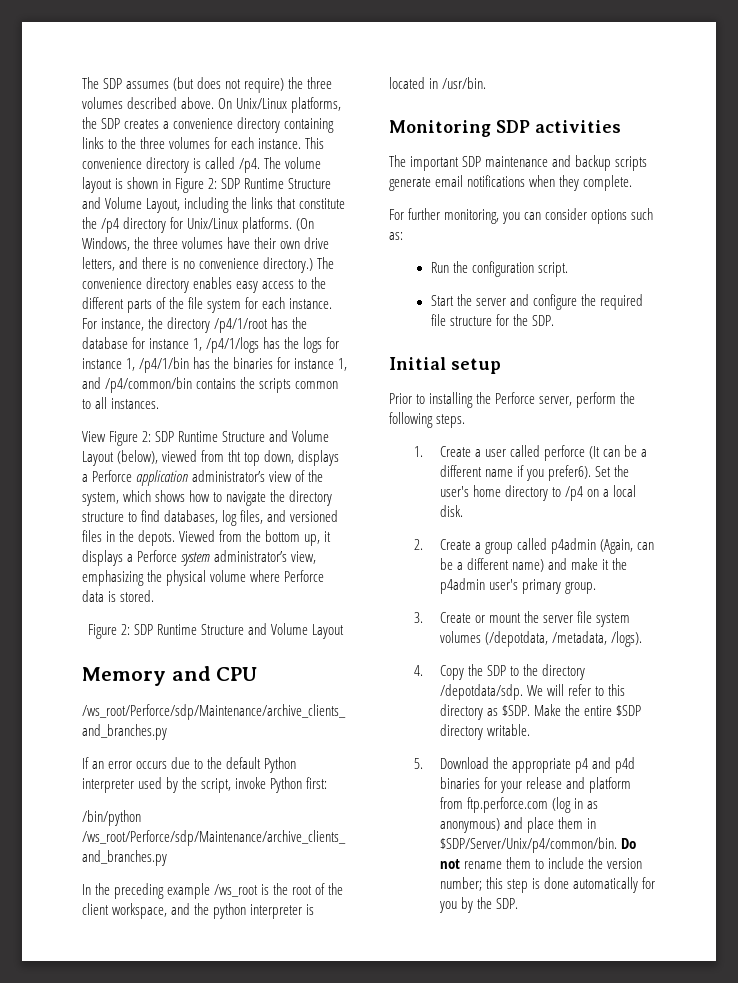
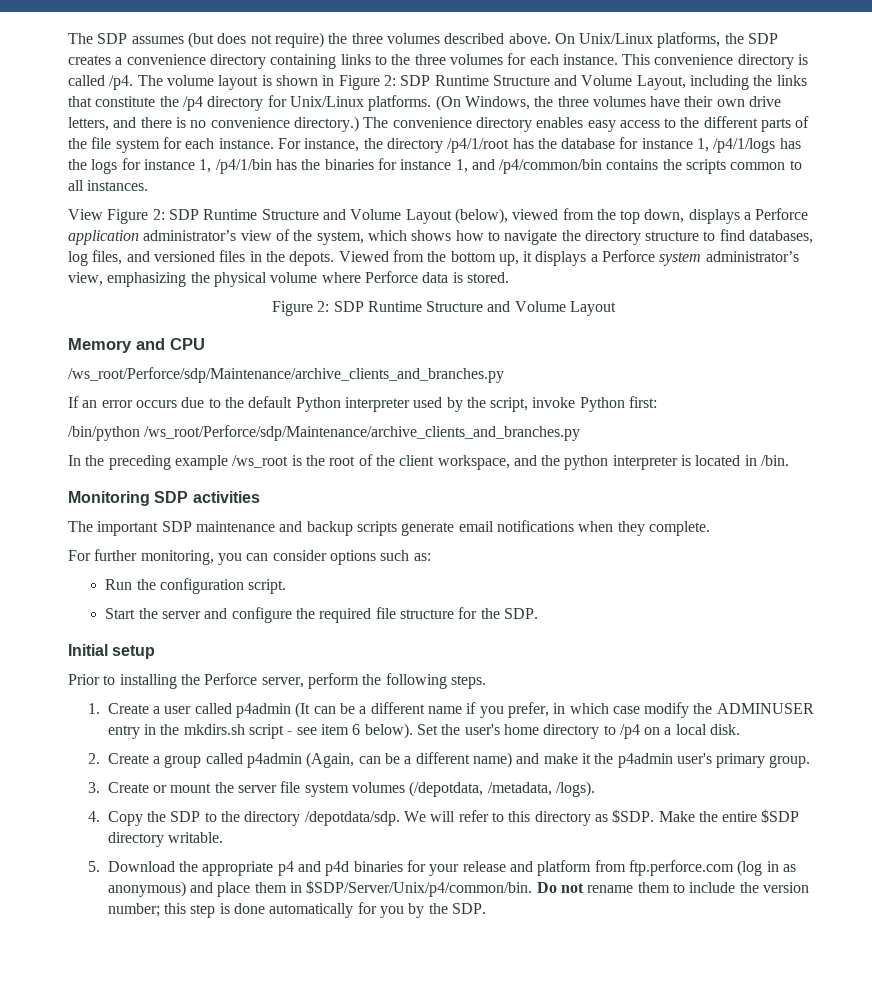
[228,450,242,462] tht -> [596,209,616,220] the
[442,77,487,89] /usr/bin. -> [761,455,790,466] /bin.
[544,445,586,461] perforce -> [235,703,291,718] p4admin
[548,465,592,481] prefer6). -> [507,702,814,718] [107,723,413,739] prefer, in which case modify the ADMINUSER entry in the mkdirs.sh script - see item 6 below).

